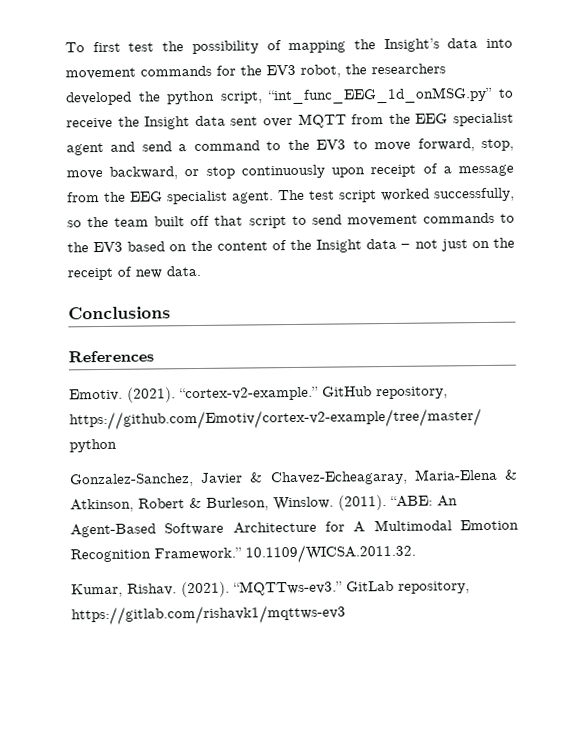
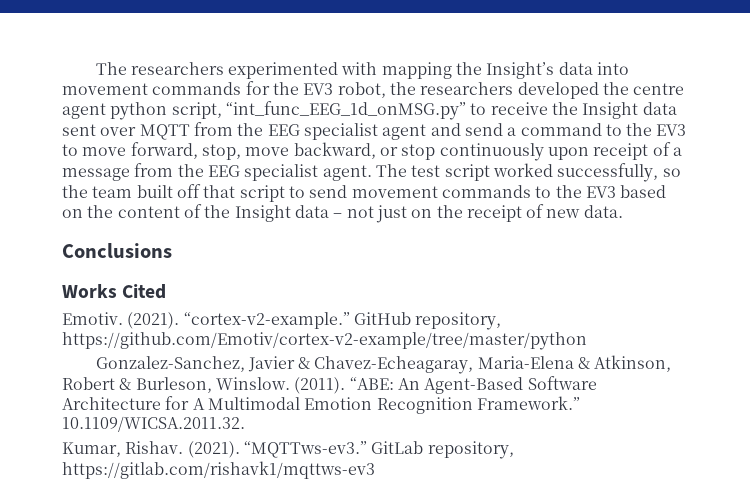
[65,40,282,55] To first test the possibility of -> [95,62,378,79] The researchers experimented with
(161, 96) none -> [633,83,685,95] [62,103,106,119] centre agent
[68,350,154,363] References -> [62,284,167,299] Works Cited

